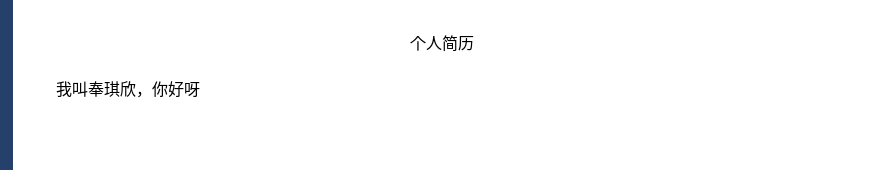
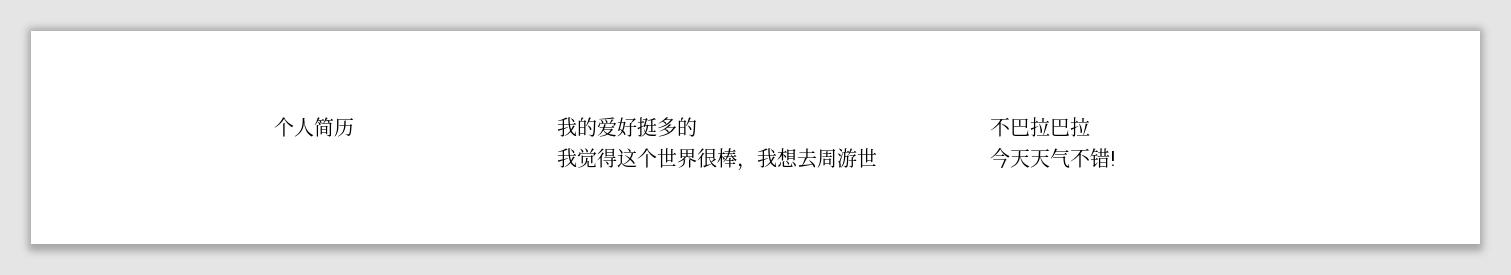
[72,81,200,98] 叫奉琪欣，你好呀 -> [577,117,697,137] [557,148,877,171] [990,117,1090,137] [990,148,1115,169] 的爱好挺多的 // 我觉得这个世界很棒，我想去周游世 // 不巴拉巴拉 // 今天天气不错!

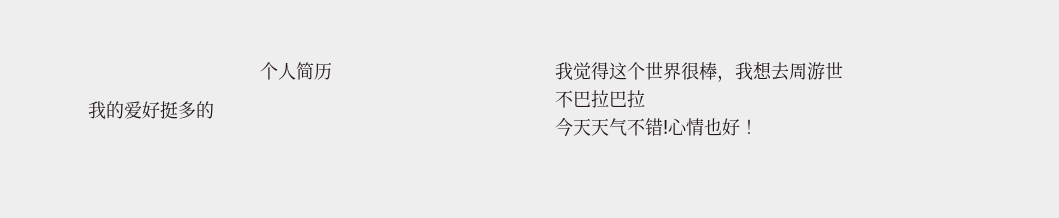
(1115, 158) none -> [668,118,758,136] 心情也好！

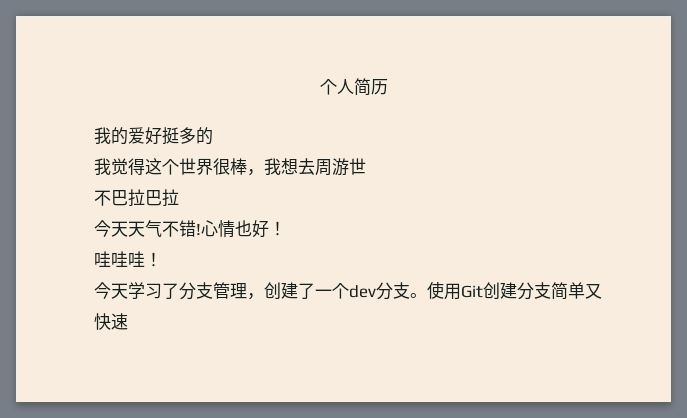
(758, 126) none -> [94,251,162,267] [94,281,602,300] [94,313,128,330] // 哇哇哇！ // 今天学习了分支管理，创建了一个dev分支。使用Git创建分支简单又快速

